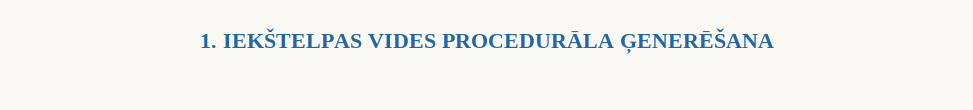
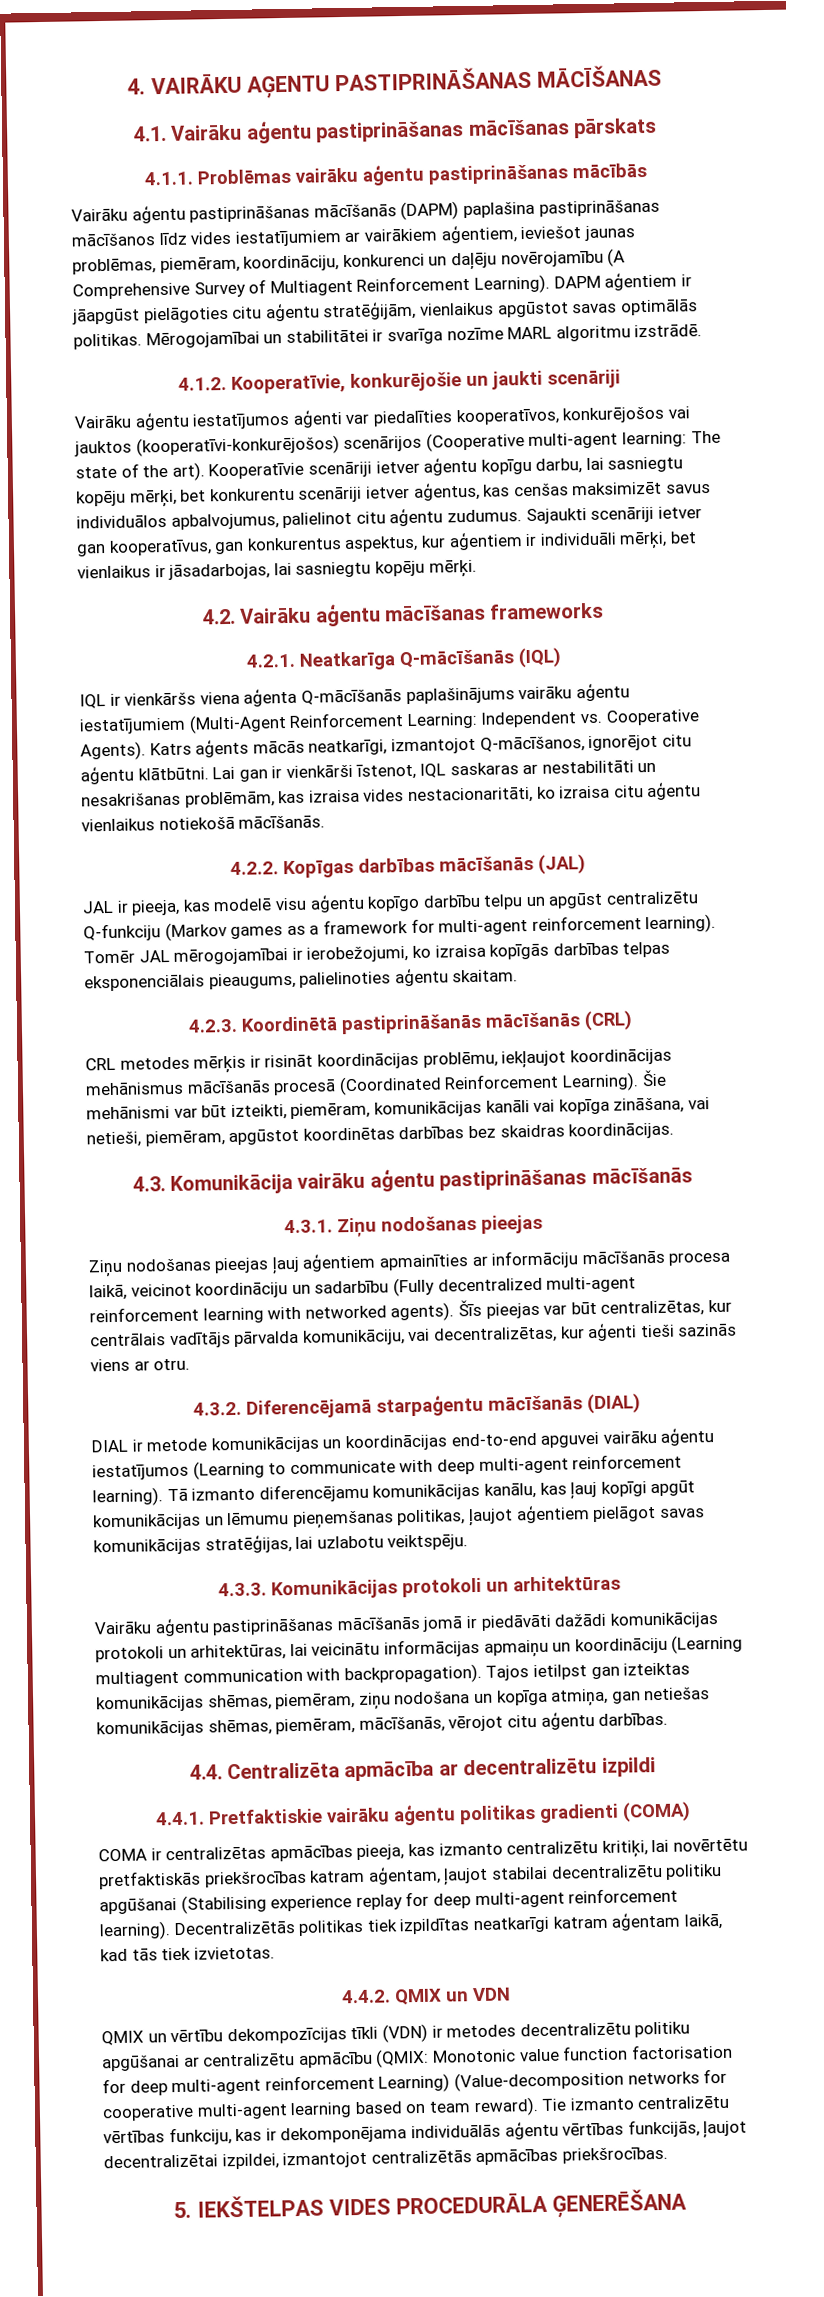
[199,34,217,48] 1. -> [127,64,662,99] [134,117,657,144] [144,162,647,186] [71,199,660,224] [71,225,635,247] [72,248,626,275] [72,272,692,300] [72,299,698,325] [73,324,703,350] [178,369,621,394] [74,406,690,431] [74,430,721,457] [75,456,684,481] [76,481,711,508] [76,506,702,530] [76,531,697,557] [77,559,477,580] [202,602,605,627] [246,647,562,671] [79,683,630,709] [79,709,700,735] [80,734,692,761] [80,760,657,785] [81,782,702,808] [81,815,326,832] [229,854,586,879] [82,891,699,916] [83,913,717,942] [83,941,671,965] [84,968,519,992] [187,1010,633,1035] [85,1048,672,1074] [85,1069,666,1096] [86,1097,710,1121] [86,1122,675,1148] [132,1167,693,1196] [284,1214,543,1238] [88,1250,731,1278] [89,1276,637,1301] [89,1299,732,1324] [90,1323,738,1349] [90,1358,191,1372] [192,1393,641,1419] [91,1428,715,1454] [92,1453,683,1481] [92,1480,696,1507] [93,1505,705,1531] [93,1534,469,1556] [218,1575,621,1600] [94,1611,718,1637] [95,1634,744,1663] [95,1662,691,1688] [96,1687,711,1713] [96,1712,669,1738] [189,1757,656,1782] [155,1801,691,1826] [98,1838,748,1862] [98,1863,723,1890] [99,1887,679,1915] [99,1912,722,1941] [100,1946,275,1962] [341,1987,511,2006] [101,2021,691,2046] [102,2043,733,2072] [102,2068,728,2096] [102,2095,730,2122] [103,2119,748,2146] [103,2146,668,2170] [173,2201,193,2219] 4. VAIRĀKU AĢENTU PASTIPRINĀŠANAS MĀCĪŠANAS // 4.1. Vairāku aģentu pastiprināšanas mācīšanas pārskats // 4.1.1. Problēmas vairāku aģentu pastiprināšanas mācībās // Vairāku aģentu pastiprināšanas mācīšanās (DAPM) paplašina pastiprināšanas mācīšanos līdz vides iestatījumiem ar vairākiem aģentiem, ieviešot jaunas problēmas, piemēram, koordināciju, konkurenci un daļēju novērojamību (A Comprehensive Survey of Multiagent Reinforcement Learning). DAPM aģentiem ir jāapgūst pielāgoties citu aģentu stratēģijām, vienlaikus apgūstot savas optimālās politikas. Mērogojamībai un stabilitātei ir svarīga nozīme MARL algoritmu izstrādē. // 4.1.2. Kooperatīvie, konkurējošie un jaukti scenāriji // Vairāku aģentu iestatījumos aģenti var piedalīties kooperatīvos, konkurējošos vai jauktos (kooperatīvi-konkurējošos) scenārijos (Cooperative multi-agent learning: The state of the art). Kooperatīvie scenāriji ietver aģentu kopīgu darbu, lai sasniegtu kopēju mērķi, bet konkurentu scenāriji ietver aģentus, kas cenšas maksimizēt savus individuālos apbalvojumus, palielinot citu aģentu zudumus. Sajaukti scenāriji ietver gan kooperatīvus, gan konkurentus aspektus, kur aģentiem ir individuāli mērķi, bet vienlaikus ir jāsadarbojas, lai sasniegtu kopēju mērķi. // 4.2. Vairāku aģentu mācīšanas frameworks // 4.2.1. Neatkarīga Q-mācīšanās (IQL) // IQL ir vienkāršs viena aģenta Q-mācīšanās paplašinājums vairāku aģentu iestatījumiem (Multi-Agent Reinforcement Learning: Independent vs. Cooperative Agents). Katrs aģents mācās neatkarīgi, izmantojot Q-mācīšanos, ignorējot citu aģentu klātbūtni. Lai gan ir vienkārši īstenot, IQL saskaras ar nestabilitāti un nesakrišanas problēmām, kas izraisa vides nestacionaritāti, ko izraisa citu aģentu vienlaikus notiekošā mācīšanās. // 4.2.2. Kopīgas darbības mācīšanās (JAL) // JAL ir pieeja, kas modelē visu aģentu kopīgo darbību telpu un apgūst centralizētu Q-funkciju (Markov games as a framework for multi-agent reinforcement learning). Tomēr JAL mērogojamībai ir ierobežojumi, ko izraisa kopīgās darbības telpas eksponenciālais pieaugums, palielinoties aģentu skaitam. // 4.2.3. Koordinētā pastiprināšanās mācīšanās (CRL) // CRL metodes mērķis ir risināt koordinācijas problēmu, iekļaujot koordinācijas mehānismus mācīšanās procesā (Coordinated Reinforcement Learning). Šie mehānismi var būt izteikti, piemēram, komunikācijas kanāli vai kopīga zināšana, vai netieši, piemēram, apgūstot koordinētas darbības bez skaidras koordinācijas. // 4.3. Komunikācija vairāku aģentu pastiprināšanas mācīšanās // 4.3.1. Ziņu nodošanas pieejas // Ziņu nodošanas pieejas ļauj aģentiem apmainīties ar informāciju mācīšanās procesa laikā, veicinot koordināciju un sadarbību (Fully decentralized multi-agent reinforcement learning with networked agents). Šīs pieejas var būt centralizētas, kur centrālais vadītājs pārvalda komunikāciju, vai decentralizētas, kur aģenti tieši sazinās viens ar otru. // 4.3.2. Diferencējamā starpaģentu mācīšanās (DIAL) // DIAL ir metode komunikācijas un koordinācijas end-to-end apguvei vairāku aģentu iestatījumos (Learning to communicate with deep multi-agent reinforcement learning). Tā izmanto diferencējamu komunikācijas kanālu, kas ļauj kopīgi apgūt komunikācijas un lēmumu pieņemšanas politikas, ļaujot aģentiem pielāgot savas komunikācijas stratēģijas, lai uzlabotu veiktspēju. // 4.3.3. Komunikācijas protokoli un arhitektūras // Vairāku aģentu pastiprināšanas mācīšanās jomā ir piedāvāti dažādi komunikācijas protokoli un arhitektūras, lai veicinātu informācijas apmaiņu un koordināciju (Learning multiagent communication with backpropagation). Tajos ietilpst gan izteiktas komunikācijas shēmas, piemēram, ziņu nodošana un kopīga atmiņa, gan netiešas komunikācijas shēmas, piemēram, mācīšanās, vērojot citu aģentu darbības. // 4.4. Centralizēta apmācība ar decentralizētu izpildi // 4.4.1. Pretfaktiskie vairāku aģentu politikas gradienti (COMA) // COMA ir centralizētas apmācības pieeja, kas izmanto centralizētu kritiķi, lai novērtētu pretfaktiskās priekšrocības katram aģentam, ļaujot stabilai decentralizētu politiku apgūšanai (Stabilising experience replay for deep multi-agent reinforcement learning). Decentralizētās politikas tiek izpildītas neatkarīgi katram aģentam laikā, kad tās tiek izvietotas. // 4.4.2. QMIX un VDN // QMIX un vērtību dekompozīcijas tīkli (VDN) ir metodes decentralizētu politiku apgūšanai ar centralizētu apmācību (QMIX: Monotonic value function factorisation for deep multi-agent reinforcement Learning) (Value-decomposition networks for cooperative multi-agent learning based on team reward). Tie izmanto centralizētu vērtības funkciju, kas ir dekomponējama individuālās aģentu vērtības funkcijās, ļaujot decentralizētai izpildei, izmantojot centralizētās apmācības priekšrocības. // 5.

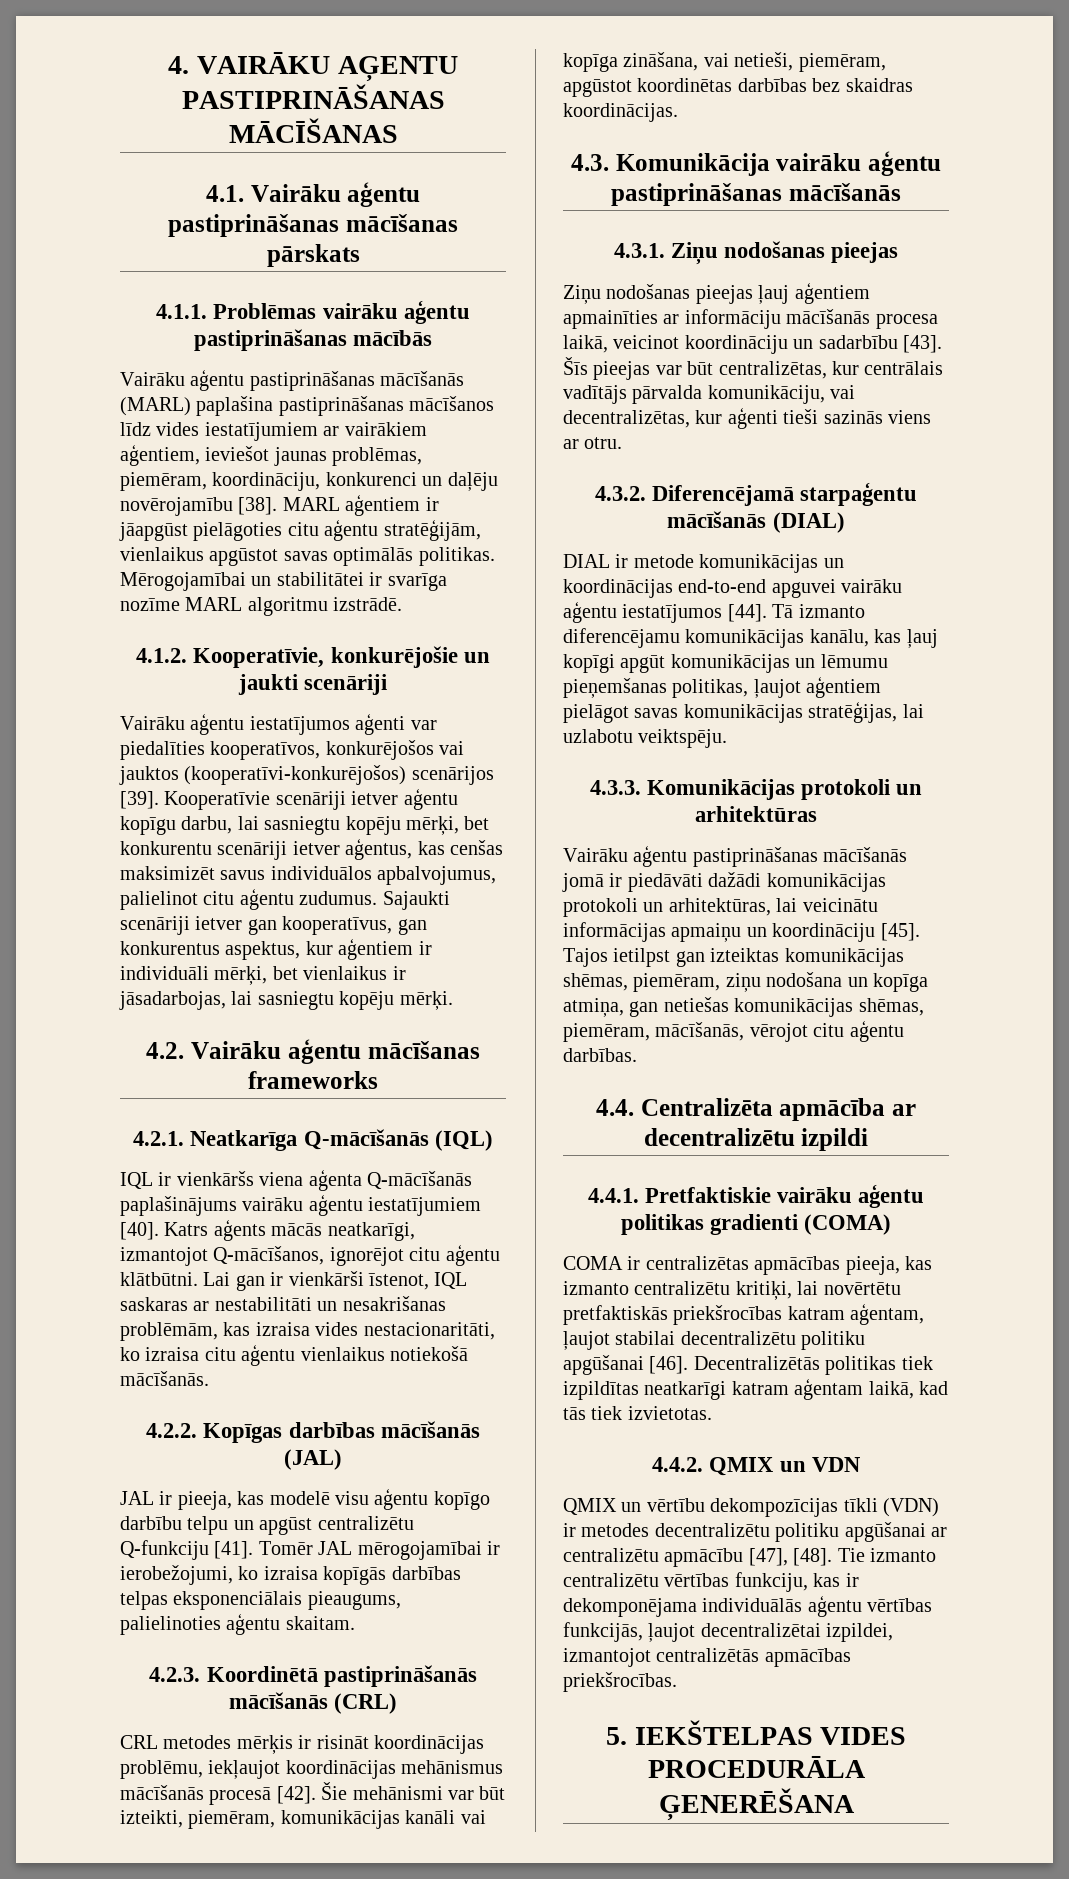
[400,201,460,221] (DAPM) -> [120,397,191,416] (MARL)
[607,248,626,267] [72,274,601,300] (A Comprehensive Survey of Multiagent Reinforcement Learning). DAPM -> [238,497,340,515] [38]. MARL
[425,430,721,452] [75,462,205,481] (Cooperative multi-agent learning: The state of the art). -> [120,791,159,809] [39].
[188,709,700,734] [80,741,146,761] (Multi-Agent Reinforcement Learning: Independent vs. Cooperative Agents). -> [120,1222,159,1240] [40].
[164,913,717,942] (Markov games as a framework for multi-agent reinforcement learning). -> [214,1541,254,1559] [41].
[338,1072,639,1096] (Coordinated Reinforcement Learning). -> [276,1786,316,1804] [42].
[392,1276,637,1297] [89,1302,455,1324] (Fully decentralized multi-agent reinforcement learning with networked agents). -> [903,335,942,353] [43].
[192,1453,683,1480] [92,1487,163,1507] (Learning to communicate with deep multi-agent reinforcement learning). -> [727,604,767,622] [44].
[671,1634,744,1654] [95,1663,482,1688] (Learning multiagent communication with backpropagation). -> [880,923,920,941] [45].
[180,1887,679,1914] [99,1921,171,1941] (Stabilising experience replay for deep multi-agent reinforcement learning). -> [649,1356,689,1374] [46].
[375,2043,733,2068] [102,2068,728,2096] [102,2097,539,2122] (QMIX: Monotonic value function factorisation for deep multi-agent reinforcement Learning) (Value-decomposition networks for cooperative multi-agent learning based on team reward). -> [748,1548,833,1566] [47], [48].

